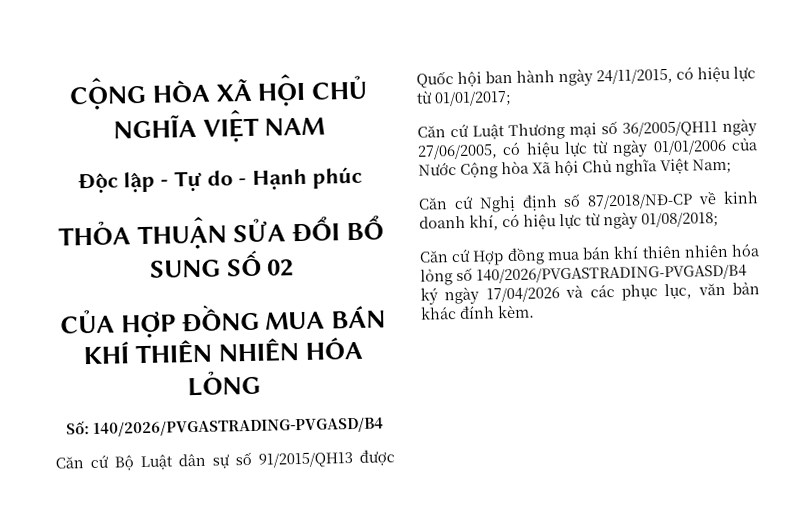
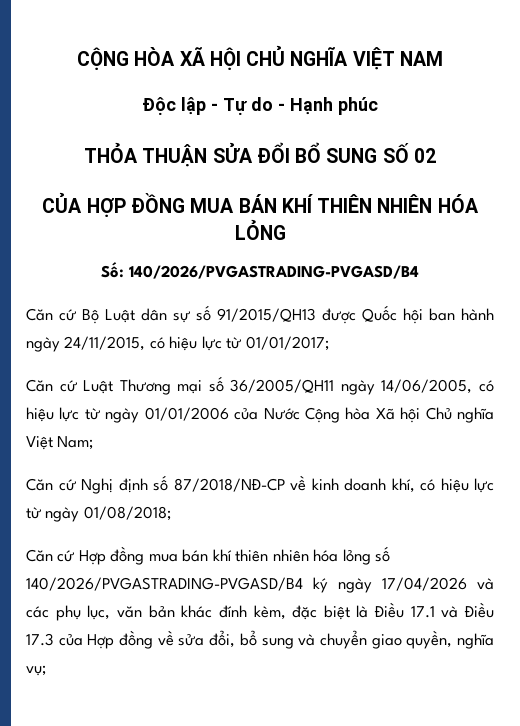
[417,144,498,160] 27/06/2005, -> [381,379,473,394] 14/06/2005,
[620,284,658,301] phục -> [55,605,81,621] phụ
[497,304,535,319] kèm. -> [253,602,495,620] [26,630,494,649] [26,665,46,676] kèm, đặc biệt là Điều 17.1 và Điều 17.3 của Hợp đồng về sửa đổi, bổ sung và chuyển giao quyền, nghĩa vụ;

